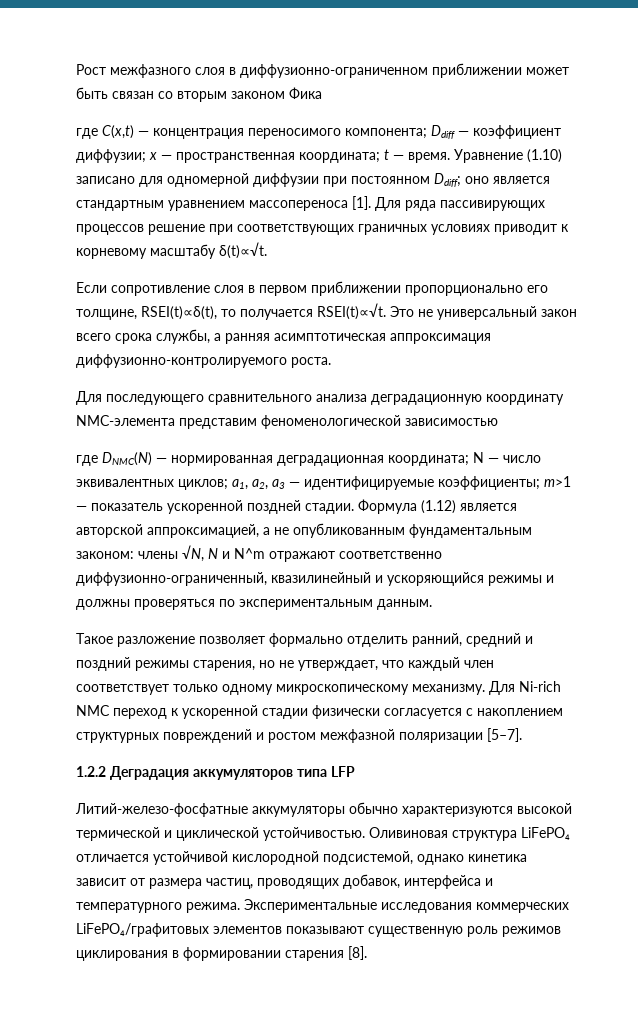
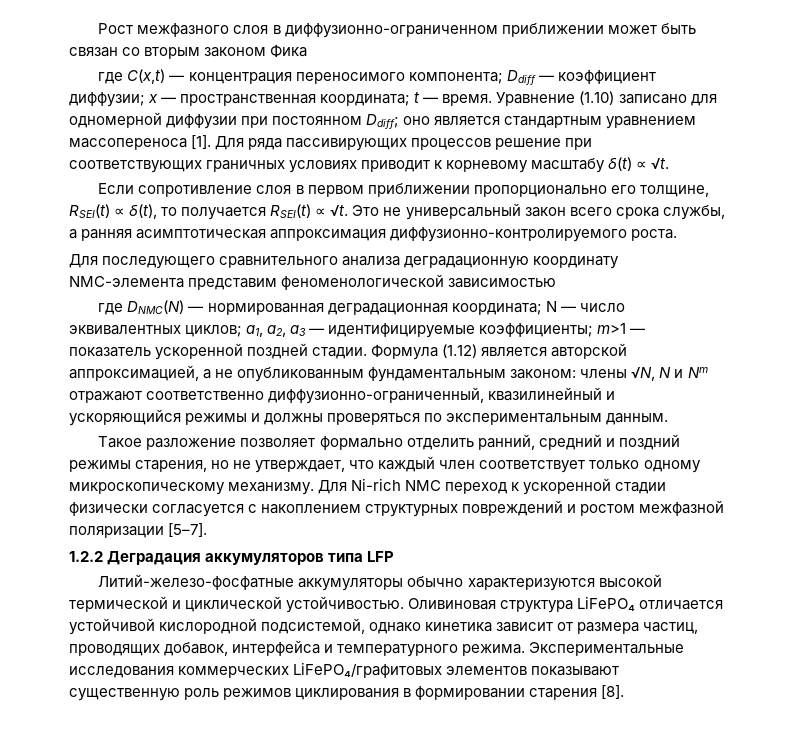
[219,242,267,259] δ(t)∝√t. -> [608,157,670,171] δ(t) ∝ √t.
[141,303,386,320] RSEI(t)∝δ(t), то получается RSEI(t)∝√t. -> [69,204,349,220] RSEI(t) ∝ δ(t), то получается RSEI(t) ∝ √t.
[234,548,265,559] N^m -> [687,367,708,378] Nm

